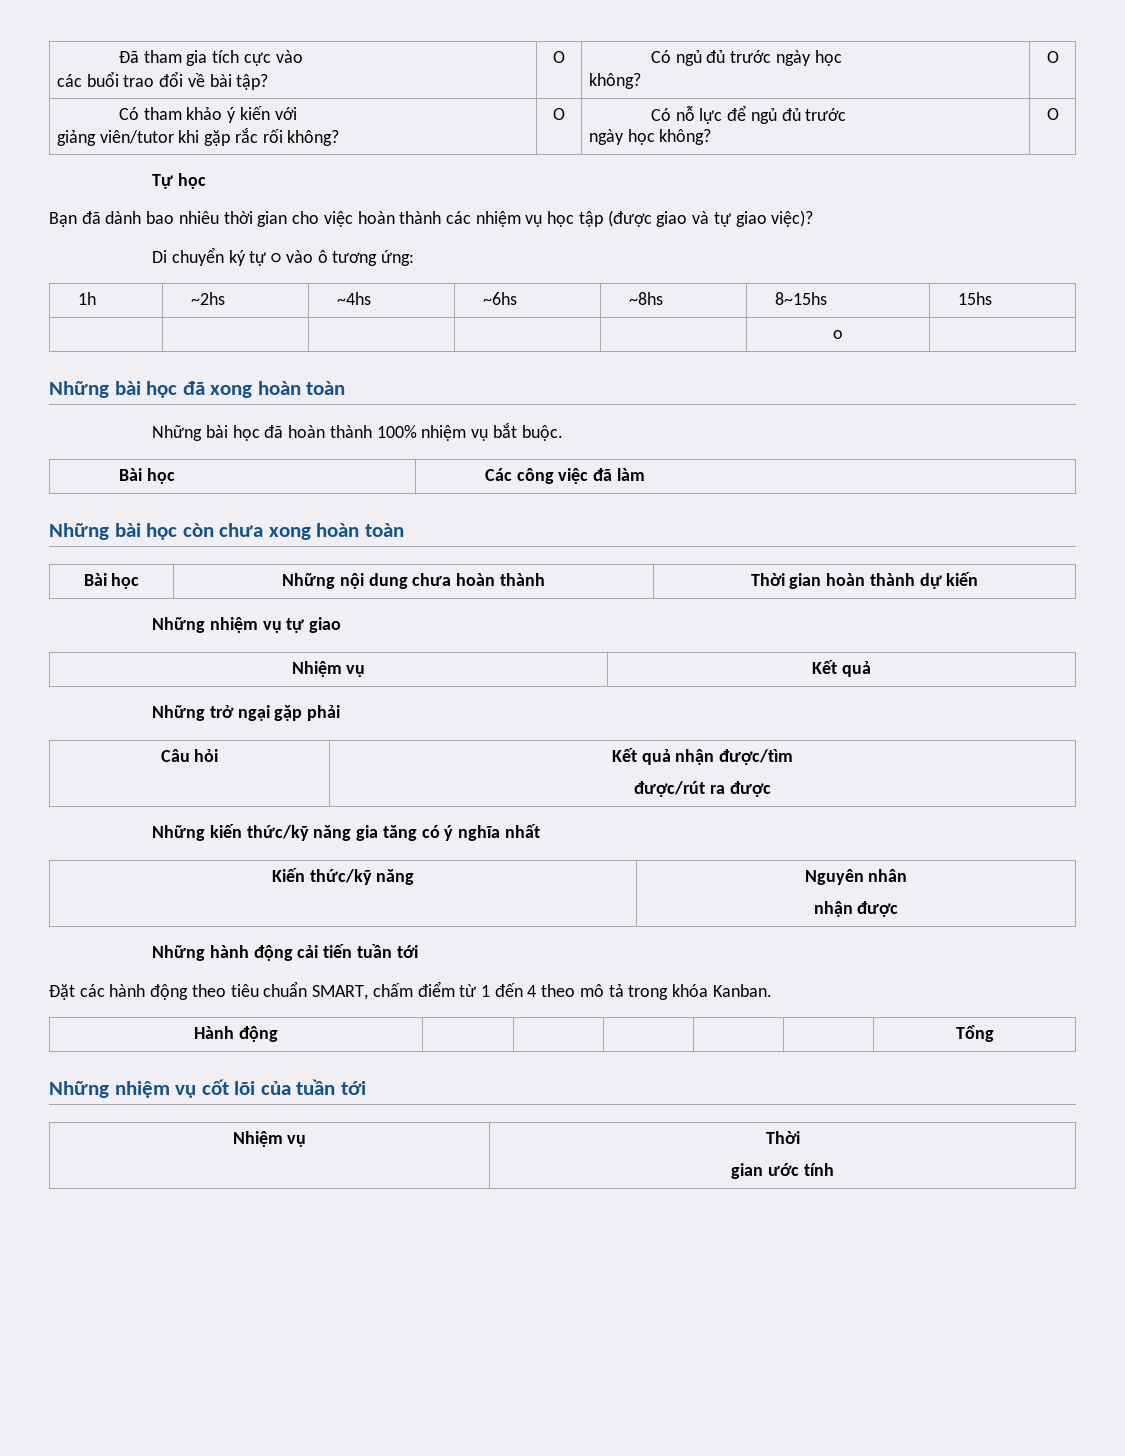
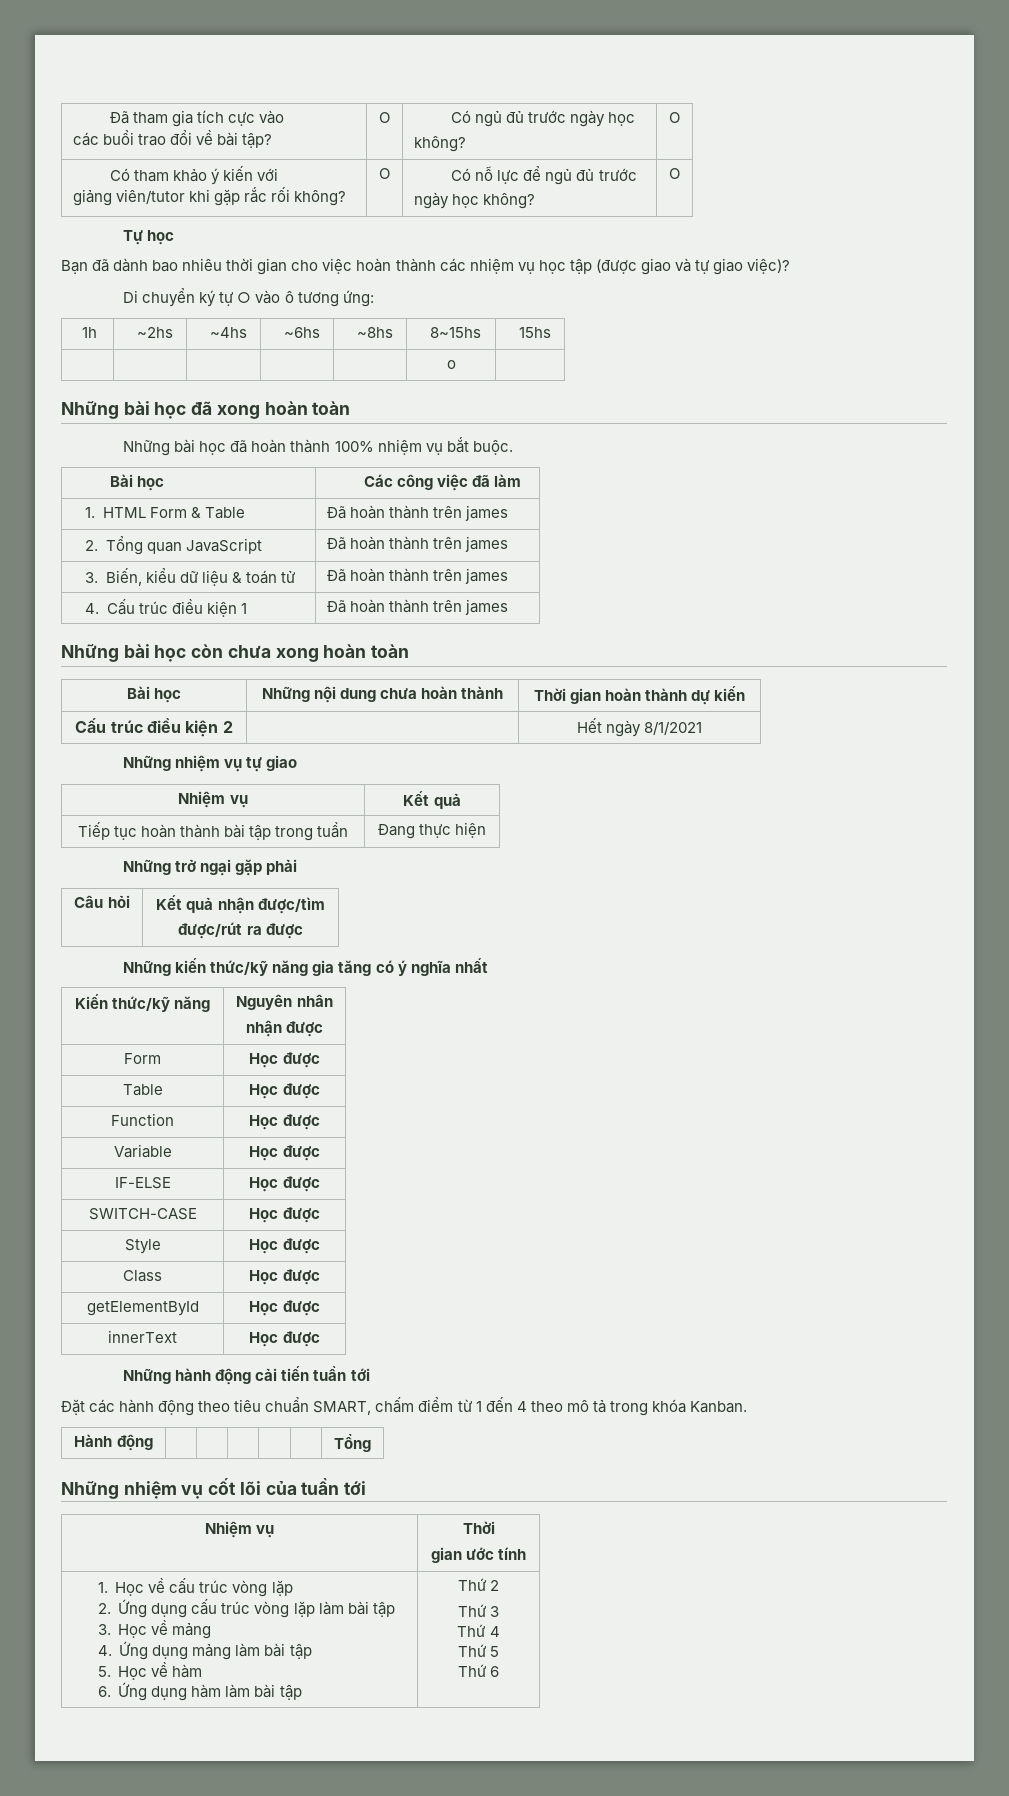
(645, 474) none -> [85,507,245,519] [326,505,509,521] [85,536,262,555] [326,536,509,552] [85,568,296,586] [326,568,509,584] [85,599,248,617] [326,599,509,615] // 1. HTML Form & Table | Đã hoàn thành trên james // 2. Tổng quan JavaScript | Đã hoàn thành trên james // 3. Biến, kiểu dữ liệu & toán tử | Đã hoàn thành trên james // 4. Cấu trúc điều kiện 1 | Đã hoàn thành trên james
(979, 579) none -> [75,718,233,737] [576,718,703,737] // Cấu trúc điều kiện 2 | | Hết ngày 8/1/2021
(871, 669) none -> [77,822,349,841] [377,822,487,839] // Tiếp tục hoàn thành bài tập trong tuần | Đang thực hiện
(899, 909) none -> [124,1053,161,1064] [249,1052,320,1068] [122,1084,163,1096] [249,1083,320,1099] [111,1113,174,1126] [249,1114,320,1130] [113,1144,172,1158] [249,1145,320,1161] [114,1177,171,1189] [249,1176,320,1192] [88,1208,197,1220] [249,1207,320,1223] [124,1239,161,1254] [249,1238,320,1254] [123,1270,162,1282] [249,1269,320,1285] [86,1301,199,1316] [249,1300,320,1316] [108,1330,177,1343] [249,1331,320,1347] // Form | Học được // Table | Học được // Function | Học được // Variable | Học được // IF-ELSE | Học được // SWITCH-CASE | Học được // Style | Học được // Class | Học được // getElementById | Học được // innerText | Học được
(834, 1169) none -> [97,1578,293,1597] [97,1599,395,1618] [97,1620,212,1639] [97,1641,312,1660] [97,1662,203,1680] [97,1682,302,1701] [457,1578,500,1591] [457,1604,500,1617] [457,1624,500,1637] [457,1644,500,1657] [457,1664,500,1677] // 1. Học về cấu trúc vòng lặp // 2. Ứng dụng cấu trúc vòng lặp làm bài tập // 3. Học về mảng // 4. Ứng dụng mảng làm bài tập // 5. Học về hàm // 6. Ứng dụng hàm làm bài tập | Thứ 2 // Thứ 3 // Thứ 4 // Thứ 5 // Thứ 6

